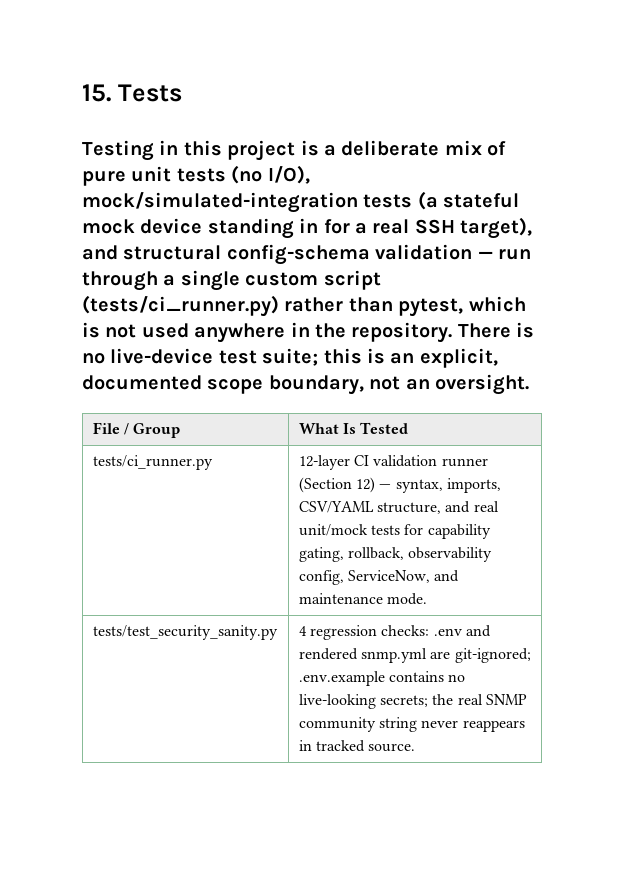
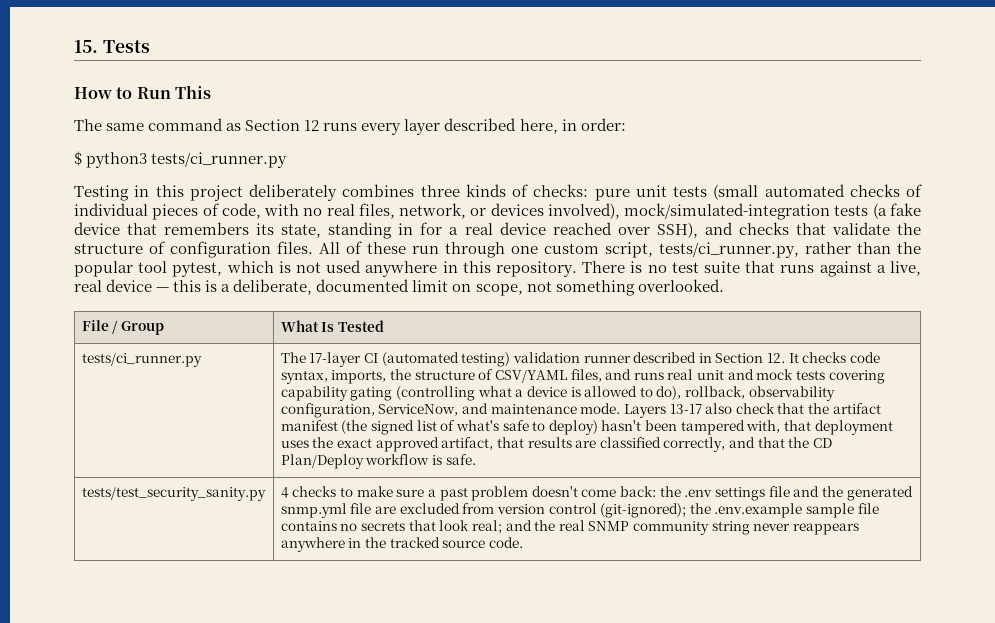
[82,140,507,161] [82,165,310,186] [82,191,520,213] [82,218,203,234] Testing in this project is a deliberate mix of pure unit tests (no I/O), mock/simulated-integration tests (a stateful mock device -> [74,85,211,99] [74,118,626,135] [74,151,288,168] [74,184,922,201] [74,203,921,220] [74,222,322,238] How to Run This // The same command as Section 12 runs every layer described here, in order: // $ python3 tests/ci_runner.py // Testing in this project deliberately combines three kinds of checks: pure unit tests (small automated checks of individual pieces of code, with no real files, network, or devices involved), mock/simulated-integration tests (a fake device that remembers its state,
[414,217,533,239] [82,244,531,265] [82,270,381,291] [82,295,393,317] SSH target), and structural config-schema validation — run through a single custom script (tests/ci_runner.py) rather than -> [499,222,921,238] [74,241,921,258] [74,261,168,277] device reached over SSH), and checks that validate the structure of configuration files. All of these run through one custom script, tests/ci_runner.py, rather than the popular tool
[315,323,346,338] the -> [462,261,491,273] this
[110,348,498,368] [82,374,529,395] live-device test suite; this is an explicit, documented scope boundary, not an oversight. -> [671,261,922,277] [74,279,724,296] test suite that runs against a live, real device — this is a deliberate, documented limit on scope, not something overlooked.
[298,455,488,470] [298,477,501,493] [298,501,499,514] [298,524,491,539] [298,547,344,562] 12-layer CI validation runner (Section 12) — syntax, imports, CSV/YAML structure, and real unit/mock tests for capability gating, -> [280,352,881,367] [280,369,885,384] [280,386,682,401] The 17-layer CI (automated testing) validation runner described in Section 12. It checks code syntax, imports, the structure of CSV/YAML files, and runs real unit and mock tests covering capability gating (controlling what a device is allowed to do),
[298,570,344,585] config, -> [280,403,375,418] configuration,
[92,625,278,640] [298,625,491,640] [298,648,531,663] [298,671,466,686] [298,694,428,709] // tests/test_security_sanity.py | 4 regression checks: .env and rendered snmp.yml are git-ignored; .env.example contains no live-looking secrets; -> [623,403,881,418] [280,420,893,435] [280,437,833,452] [280,454,476,469] [81,487,266,501] [280,486,913,501] [280,503,879,518] [280,520,532,534] Layers 13-17 also check that the artifact manifest (the signed list of what's safe to deploy) hasn't been tampered with, that deployment uses the exact approved artifact, that results are classified correctly, and that the CD Plan/Deploy workflow is safe. // tests/test_security_sanity.py | 4 checks to make sure a past problem doesn't come back: the .env settings file and the generated snmp.yml file are excluded from version control (git-ignored); the .env.example sample file contains no secrets that look real; and
[298,740,416,752] in tracked source. -> [280,537,523,552] anywhere in the tracked source code.

